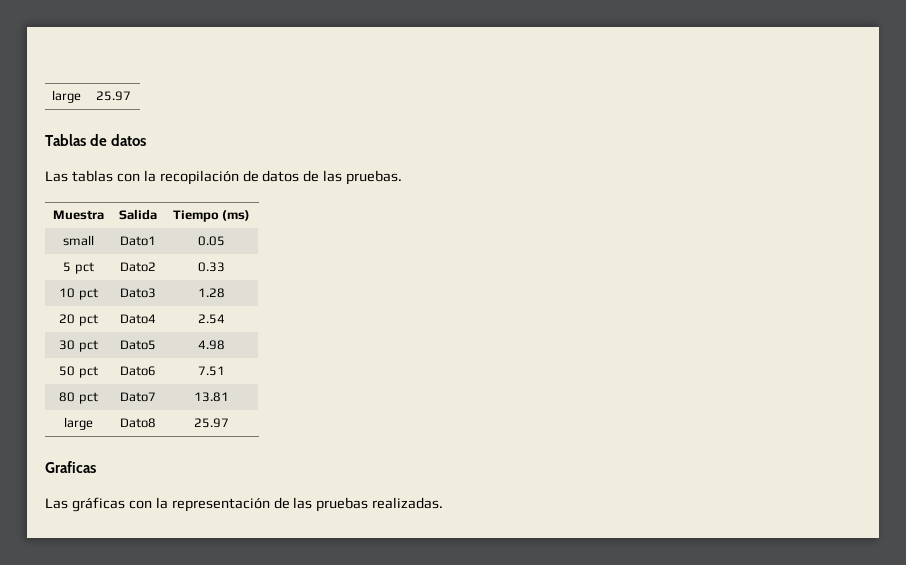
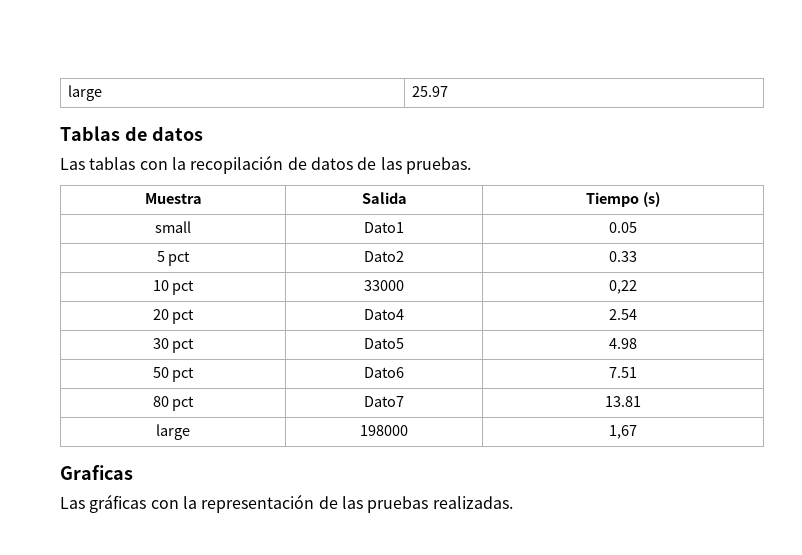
[222,210,251,221] (ms) -> [642,192,660,207] (s)
[120,288,156,298] [198,288,225,298] Dato3 | 1.28 -> [364,280,404,291] [609,280,637,294] 33000 | 0,22
[120,418,156,428] [194,418,229,428] Dato8 | 25.97 -> [360,425,408,436] [609,425,637,439] 198000 | 1,67

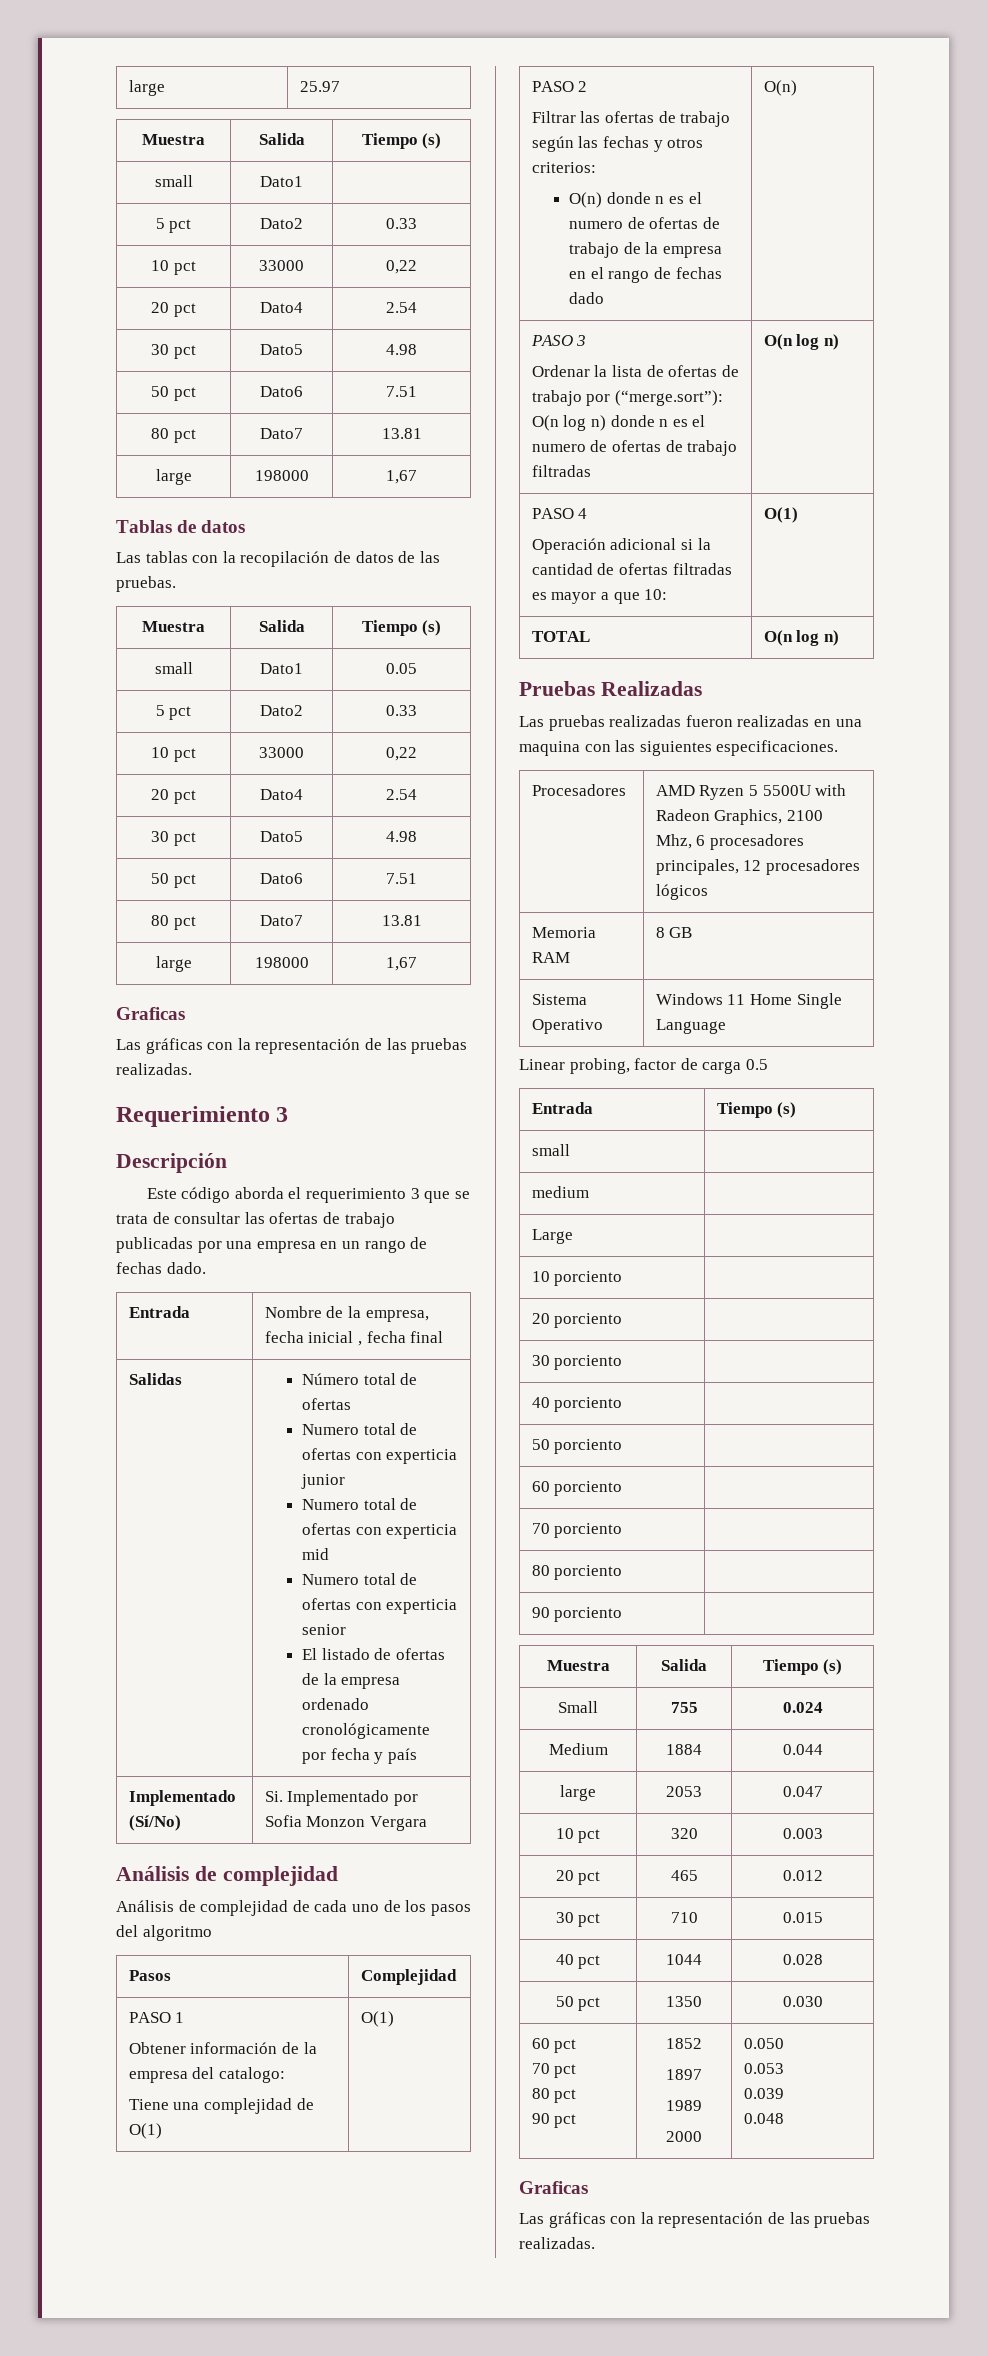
(448, 91) none -> [142,134,205,145] [258,133,305,145] [361,133,442,149] [154,175,193,187] [260,176,303,187] [155,218,192,233] [260,218,303,229] [386,218,417,229] [151,260,196,275] [259,260,304,271] [386,260,417,274] [151,302,196,317] [260,302,303,313] [386,302,417,313] [151,344,196,359] [260,344,303,355] [386,344,417,355] [151,386,196,401] [260,386,303,397] [386,386,417,397] [151,428,196,443] [260,428,303,439] [381,428,422,439] [155,469,192,485] [254,470,309,481] [386,470,417,484] // Muestra | Salida | Tiempo (s) // small | Dato1 | // 5 pct | Dato2 | 0.33 // 10 pct | 33000 | 0,22 // 20 pct | Dato4 | 2.54 // 30 pct | Dato5 | 4.98 // 50 pct | Dato6 | 7.51 // 80 pct | Dato7 | 13.81 // large | 198000 | 1,67
(513, 502) none -> [116,1106,289,1127] [116,1153,227,1173] [146,1187,470,1203] [116,1212,395,1228] [116,1237,428,1253] [116,1262,206,1274] [128,1306,190,1318] [264,1306,429,1322] [264,1331,444,1346] [128,1373,182,1385] [302,1373,418,1385] [302,1398,352,1410] [302,1423,418,1435] [302,1448,458,1464] [301,1474,346,1489] [302,1498,418,1510] [302,1523,458,1539] [302,1548,330,1560] [302,1573,418,1585] [302,1598,458,1614] [302,1624,347,1635] [302,1648,445,1660] [302,1673,401,1689] [302,1698,370,1710] [302,1723,431,1739] [302,1748,417,1764] [128,1790,236,1806] [128,1815,181,1831] [264,1790,419,1806] [264,1815,428,1831] [116,1866,338,1886] [116,1900,471,1916] [116,1925,212,1941] [128,1970,171,1981] [360,1969,457,1985] [128,2012,185,2023] [128,2042,317,2054] [128,2067,286,2083] [128,2098,314,2114] [128,2123,162,2139] [360,2011,394,2027] [531,81,588,92] [531,111,731,127] [531,136,704,152] [531,162,596,173] [569,192,702,208] [569,217,720,229] [569,242,722,258] [569,267,722,283] [569,292,605,304] [763,80,797,96] [530,335,587,346] [531,365,739,377] [531,390,724,406] [531,415,706,431] [531,440,738,456] [531,465,591,477] [763,334,840,350] [531,508,588,519] [531,538,711,554] [531,563,732,575] [531,589,668,604] [763,507,798,523] [531,631,590,642] [763,630,840,646] [519,681,702,696] [519,715,862,731] [519,740,839,756] [531,784,626,796] [655,784,847,800] [655,809,824,825] [655,834,805,850] [655,859,861,875] [655,884,708,900] [531,927,596,938] [531,952,570,963] [655,927,693,938] [531,994,587,1005] [531,1019,603,1034] [655,993,842,1009] [655,1019,726,1034] [519,1058,768,1074] [531,1102,593,1114] [716,1102,797,1118] [531,1144,570,1156] [531,1186,589,1198] [531,1229,573,1244] [531,1271,623,1286] [531,1313,623,1328] [531,1355,623,1370] [531,1397,623,1412] [531,1439,623,1454] [531,1481,623,1496] [531,1523,623,1538] [531,1565,623,1580] [531,1607,623,1622] [546,1660,610,1671] [661,1659,707,1671] [762,1659,843,1675] [558,1701,598,1713] [670,1702,698,1713] [782,1702,823,1713] [548,1743,608,1755] [666,1744,702,1755] [782,1744,823,1755] [560,1785,596,1801] [666,1786,702,1797] [782,1786,823,1797] [555,1828,601,1843] [670,1828,698,1839] [782,1828,823,1839] [555,1870,601,1885] [670,1870,698,1881] [782,1870,823,1881] [555,1912,601,1927] [670,1912,698,1923] [782,1912,823,1923] [555,1954,601,1969] [666,1954,702,1965] [782,1954,823,1965] [555,1996,601,2011] [666,1996,702,2007] [782,1996,823,2007] [531,2038,577,2053] [531,2063,577,2078] [531,2088,577,2103] [531,2113,577,2128] [666,2038,702,2049] [666,2069,702,2080] [666,2100,702,2111] [666,2131,702,2142] [743,2038,784,2049] [743,2063,784,2074] [743,2088,784,2099] [743,2113,784,2124] [519,2181,588,2194] [519,2212,871,2228] [519,2237,595,2249] // Requerimiento 3 // Descripción // Este código aborda el requerimiento 3 que se trata de consultar las ofertas de trabajo publicadas por una empresa en un rango de fechas dado. // Entrada | Nombre de la empresa, fecha inicial , fecha final // Salidas | Número total de ofertas // Numero total de ofertas con experticia junior // Numero total de ofertas con experticia mid // Numero total de ofertas con experticia senior // El listado de ofertas de la empresa ordenado cronológicamente por fecha y país // Implementado (Sí/No) | Si. Implementado por Sofia Monzon Vergara // Análisis de complejidad // Análisis de complejidad de cada uno de los pasos del algoritmo // Pasos | Complejidad // PASO 1 // Obtener información de la empresa del catalogo: // Tiene una complejidad de O(1) | O(1) // PASO 2 // Filtrar las ofertas de trabajo según las fechas y otros criterios: // O(n) donde n es el numero de ofertas de trabajo de la empresa en el rango de fechas dado | O(n) // PASO 3 // Ordenar la lista de ofertas de trabajo por (“merge.sort”): O(n log n) donde n es el numero de ofertas de trabajo filtradas | O(n log n) // PASO 4 // Operación adicional si la cantidad de ofertas filtradas es mayor a que 10: | O(1) // TOTAL | O(n log n) // Pruebas Realizadas // Las pruebas realizadas fueron realizadas en una maquina con las siguientes especificaciones. // Procesadores | AMD Ryzen 5 5500U with Radeon Graphics, 2100 Mhz, 6 procesadores principales, 12 procesadores lógicos // Memoria RAM | 8 GB // Sistema Operativo | Windows 11 Home Single Language // Linear probing, factor de carga 0.5 // Entrada | Tiempo (s) // small | // medium | // Large | // 10 porciento | // 20 porciento | // 30 porciento | // 40 porciento | // 50 porciento | // 60 porciento | // 70 porciento | // 80 porciento | // 90 porciento | // Muestra | Salida | Tiempo (s) // Small | 755 | 0.024 // Medium | 1884 | 0.044 // large | 2053 | 0.047 // 10 pct | 320 | 0.003 // 20 pct | 465 | 0.012 // 30 pct | 710 | 0.015 // 40 pct | 1044 | 0.028 // 50 pct | 1350 | 0.030 // 60 pct // 70 pct // 80 pct // 90 pct | 1852 // 1897 // 1989 // 2000 | 0.050 // 0.053 // 0.039 // 0.048 // Graficas // Las gráficas con la representación de las pruebas realizadas.

